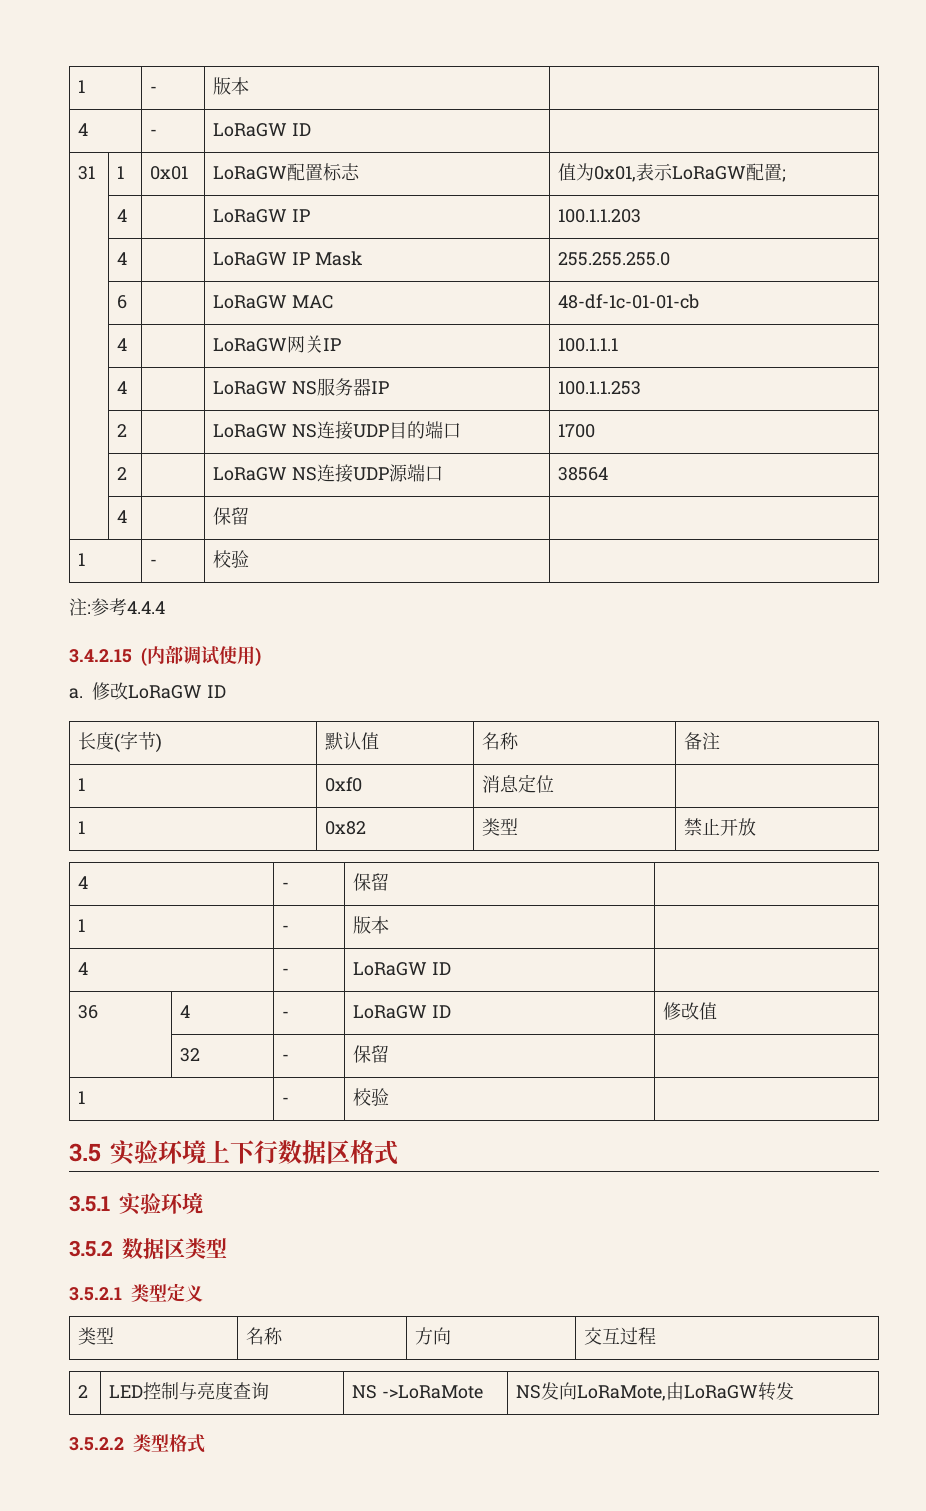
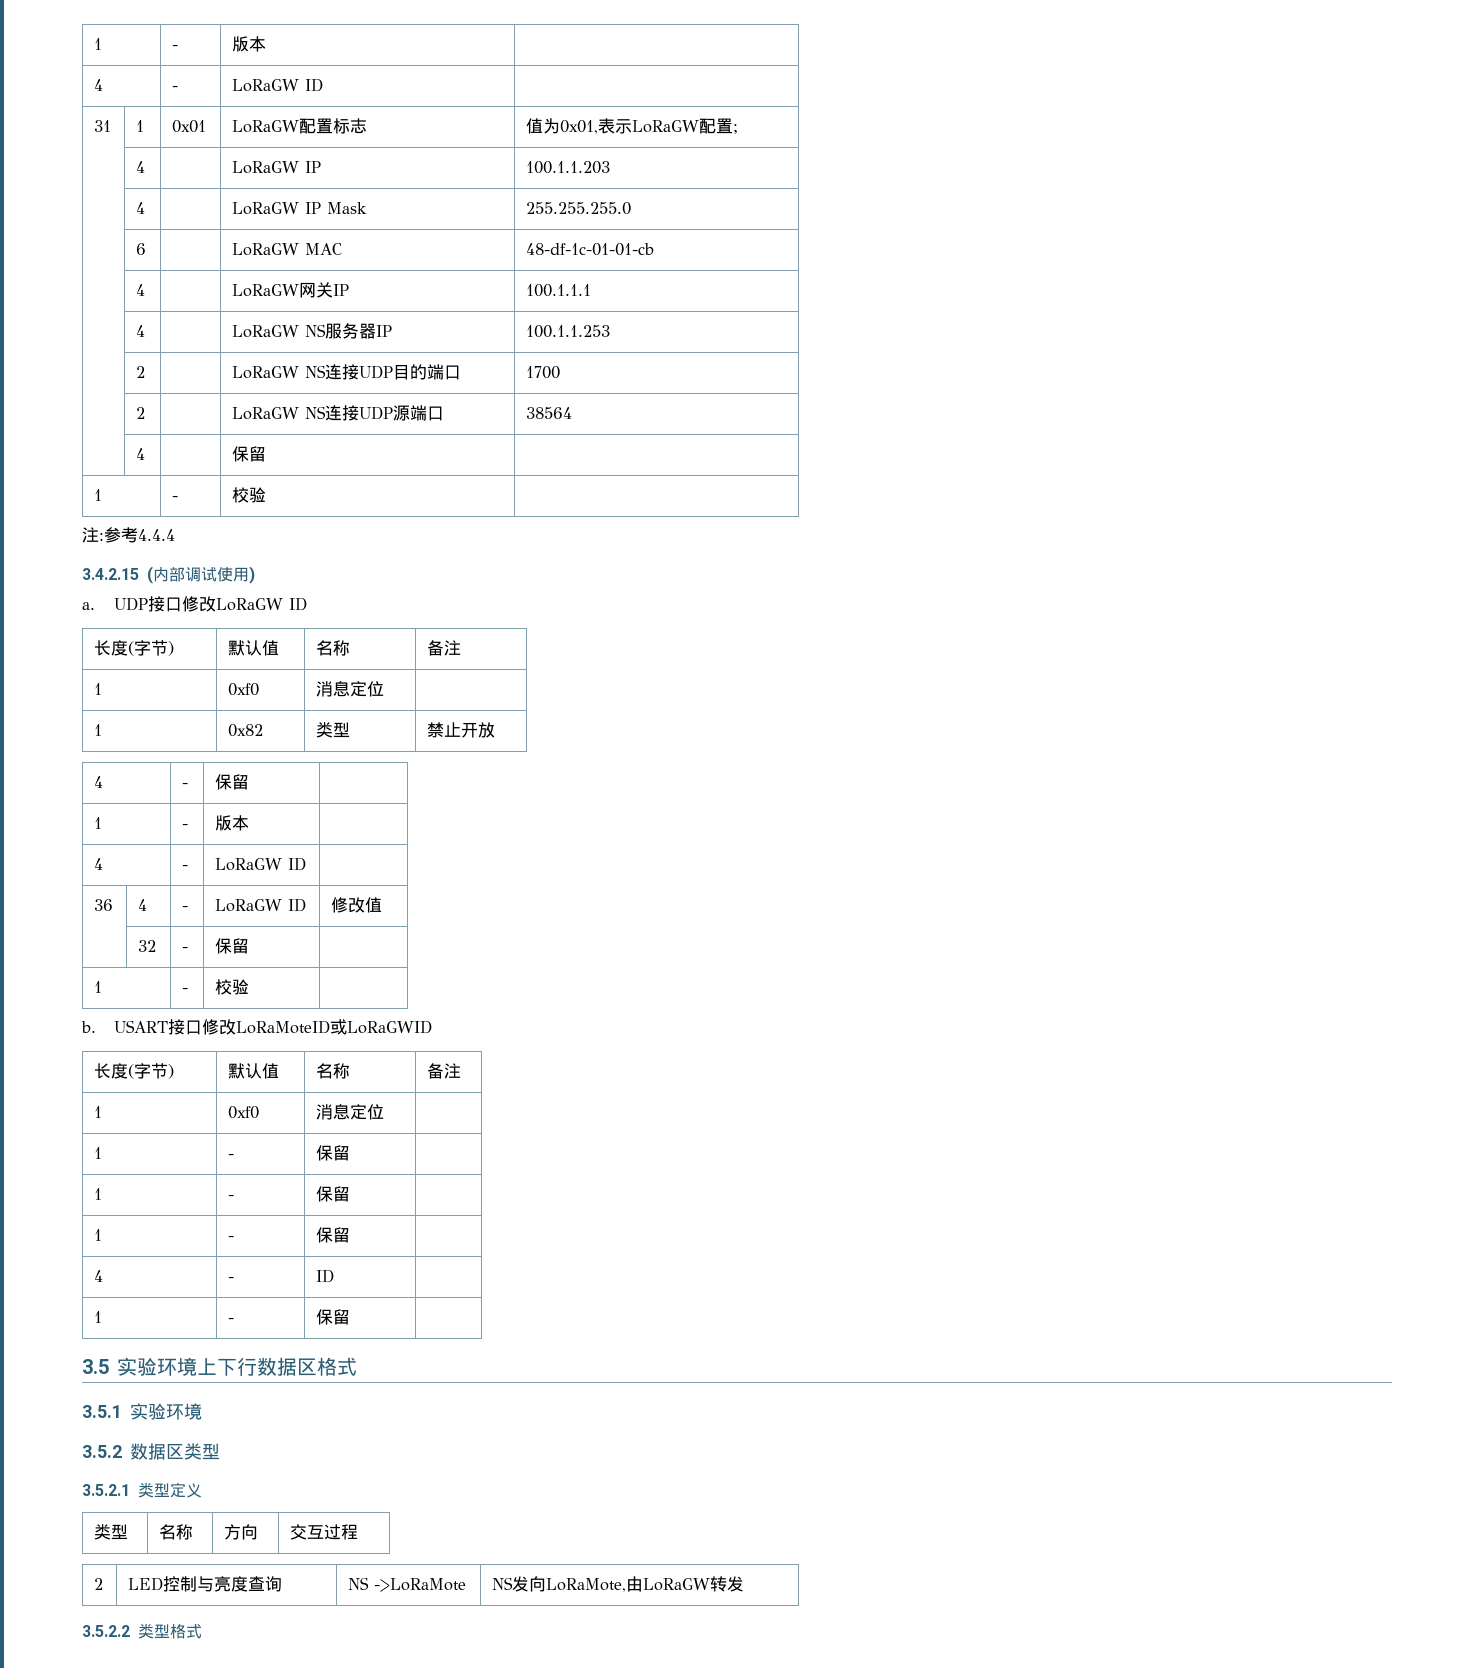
(83, 693) none -> [114,596,183,612] UDP接口
(390, 1097) none -> [81,1019,433,1035] [94,1063,175,1079] [228,1063,280,1079] [316,1063,351,1079] [427,1063,462,1079] [94,1106,103,1118] [228,1106,260,1119] [316,1104,385,1120] [94,1147,103,1159] [228,1154,235,1159] [316,1145,351,1161] [94,1188,103,1200] [228,1195,235,1200] [316,1186,351,1202] [94,1229,103,1241] [228,1236,235,1241] [316,1227,351,1243] [94,1270,104,1282] [228,1277,235,1282] [316,1269,335,1283] [94,1311,103,1323] [228,1318,235,1323] [316,1309,351,1325] // b. USART接口修改LoRaMoteID或LoRaGWID // 长度(字节) | 默认值 | 名称 | 备注 // 1 | 0xf0 | 消息定位 | // 1 | - | 保留 | // 1 | - | 保留 | // 1 | - | 保留 | // 4 | - | ID | // 1 | - | 保留 |

